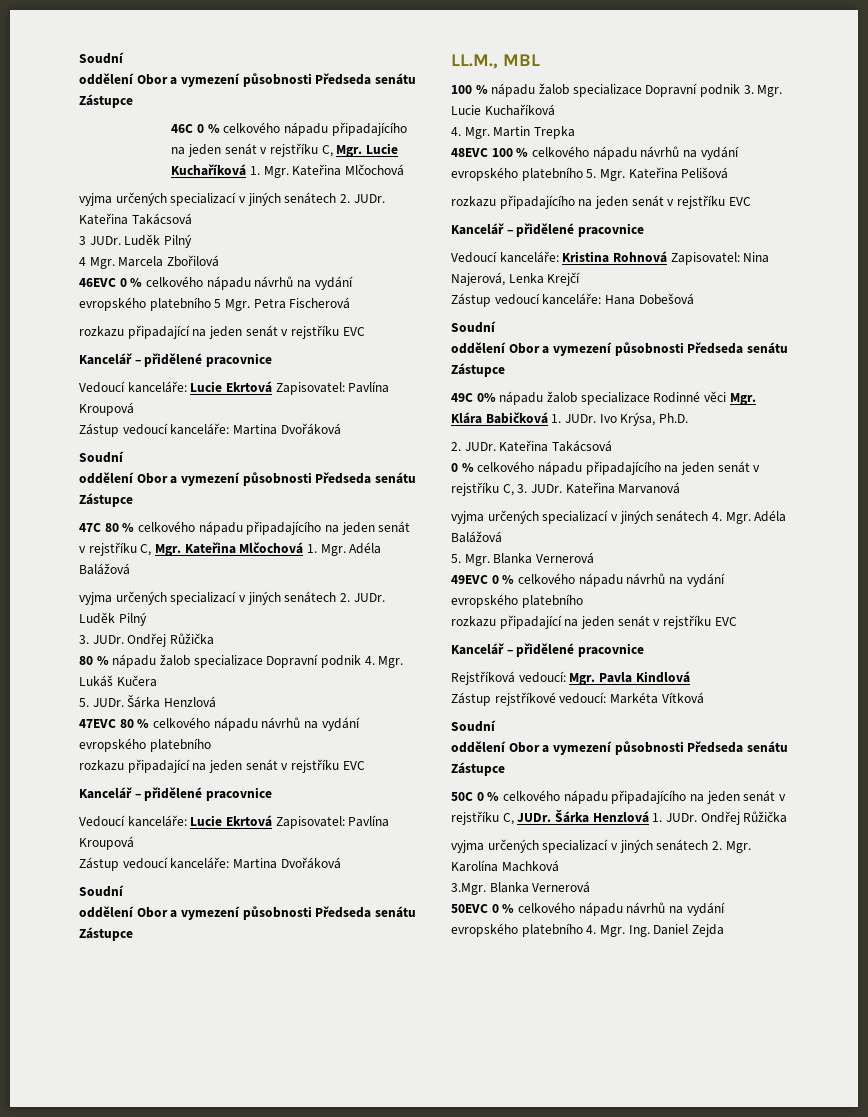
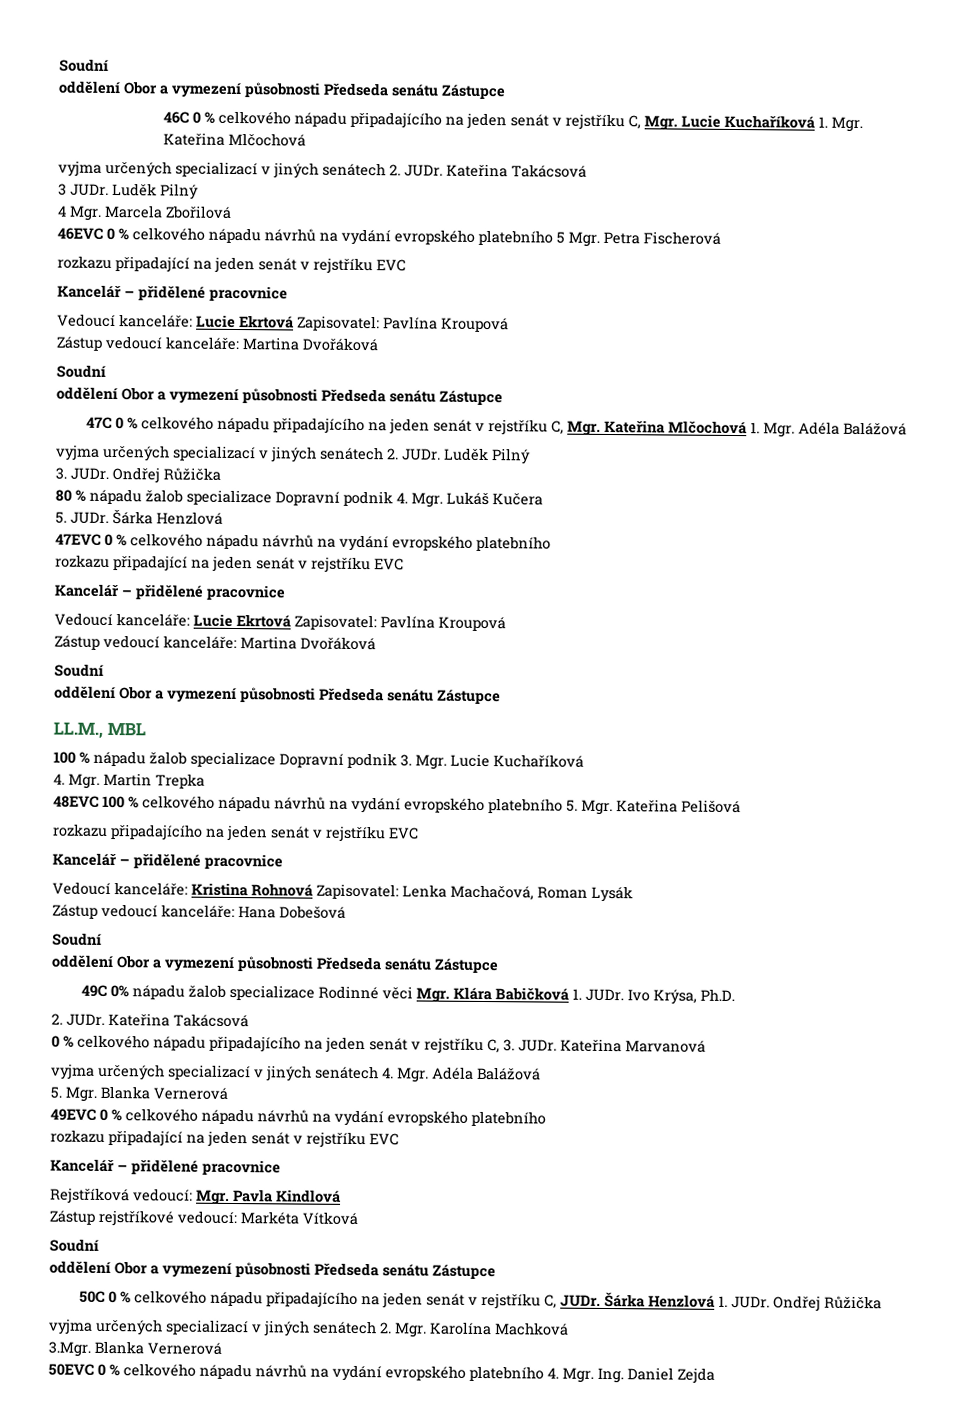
[104,523,119,532] 80 -> [114,417,124,430] 0
[119,719,134,728] 80 -> [104,533,113,547] 0
[743,252,770,263] [451,272,581,286] Nina Najerová, Lenka Krejčí -> [402,884,633,903] Lenka Machačová, Roman Lysák

